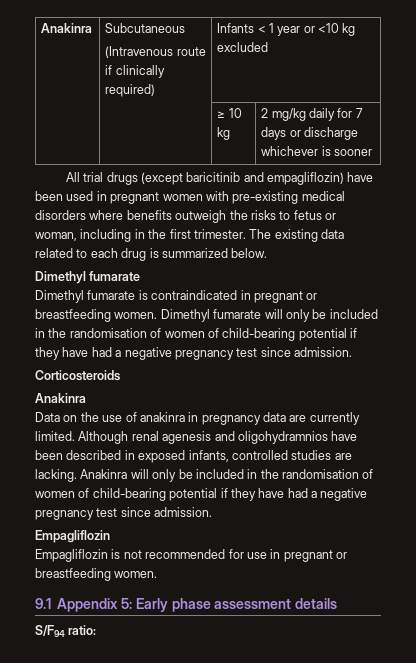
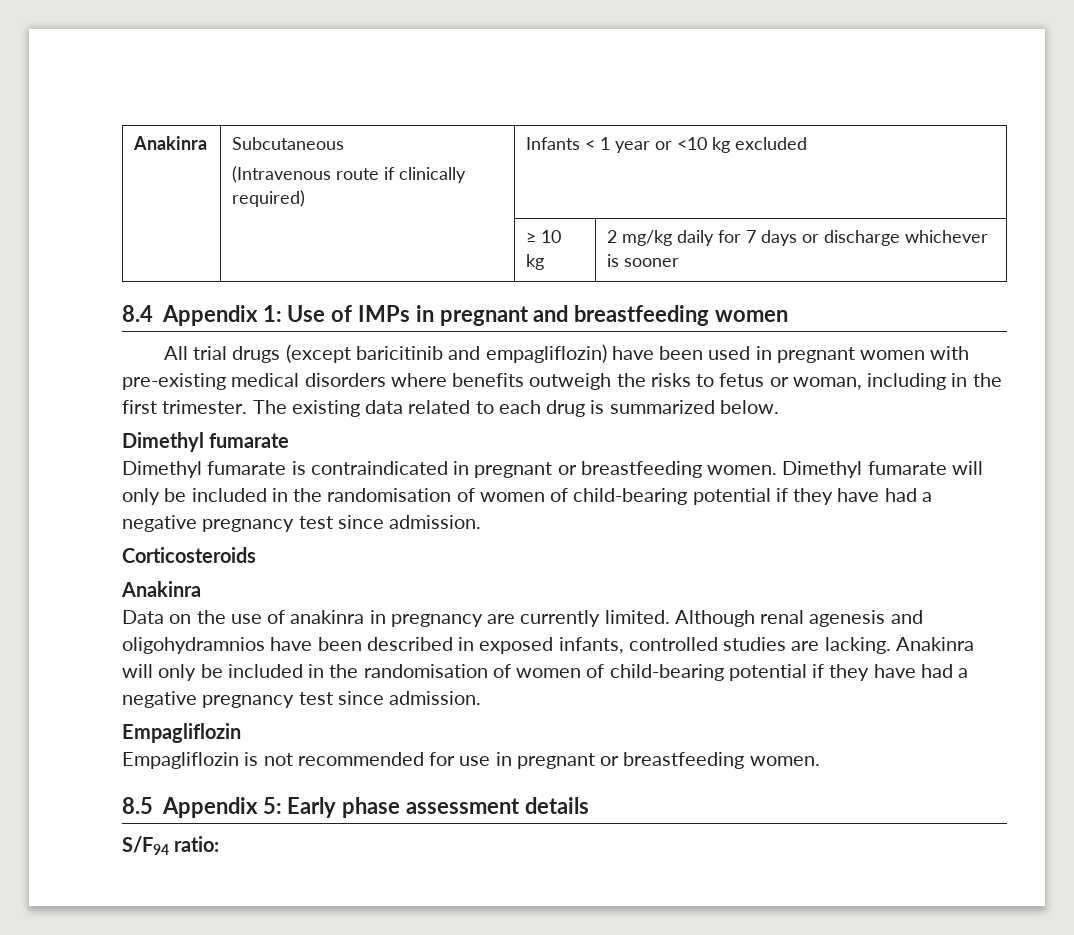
(372, 152) none -> [122,305,788,326] // 8.4 Appendix 1: Use of IMPs in pregnant and breastfeeding women
[263,412,286,422] data -> (483, 620) none
[35,598,51,609] 9.1 -> [122,797,153,814] 8.5

